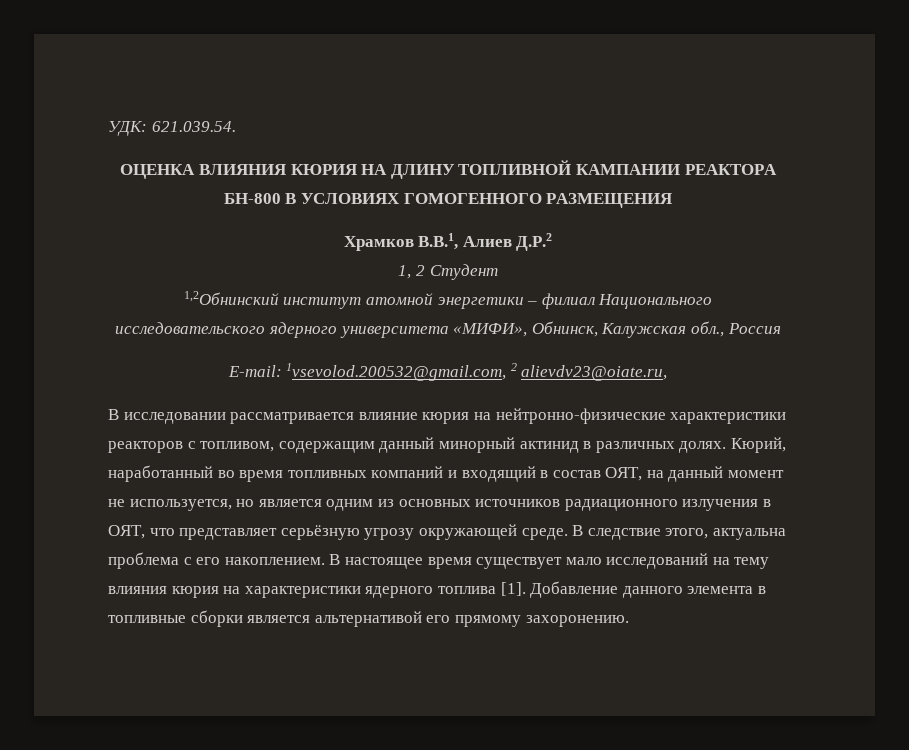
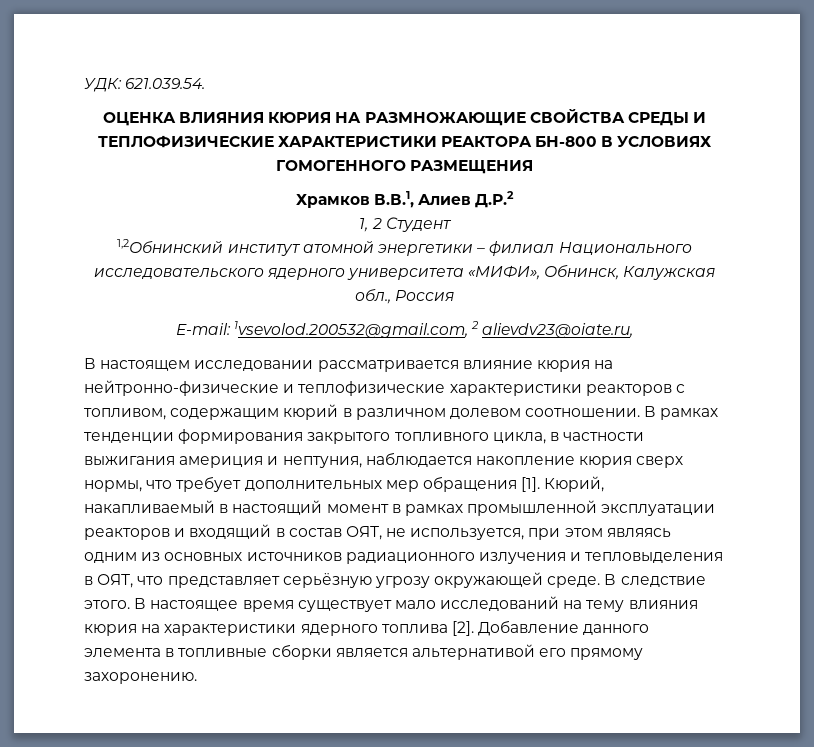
[390,160,680,179] ДЛИНУ ТОПЛИВНОЙ КАМПАНИИ -> [364,109,707,126] [97,135,437,148] РАЗМНОЖАЮЩИЕ СВОЙСТВА СРЕДЫ И ТЕПЛОФИЗИЧЕСКИЕ ХАРАКТЕРИСТИКИ
(119, 414) none -> [100,360,191,371] настоящем
(666, 416) none -> [283,381,446,396] и теплофизические
[379,437,786,453] [108,465,444,482] данный минорный актинид в различных долях. Кюрий, наработанный во время топливных компаний -> [283,404,719,420] [84,429,645,444] [84,452,684,468] [84,476,605,492] [84,500,716,516] [84,528,170,540] кюрий в различном долевом соотношении. В рамках тенденции формирования закрытого топливного цикла, в частности выжигания америция и нептуния, наблюдается накопление кюрия сверх нормы, что требует дополнительных мер обращения [1]. Кюрий, накапливаемый в настоящий момент в рамках промышленной эксплуатации реакторов
[646,466,785,482] [108,499,322,511] на данный момент не используется, но является -> [386,528,671,540] не используется, при этом являясь
(759, 505) none -> [570,552,724,563] и тепловыделения
[665,528,786,540] [108,552,325,569] этого, актуальна проблема с его накоплением. -> [84,600,130,609] этого.
[500,582,526,596] [1]. -> [451,621,474,636] [2].

